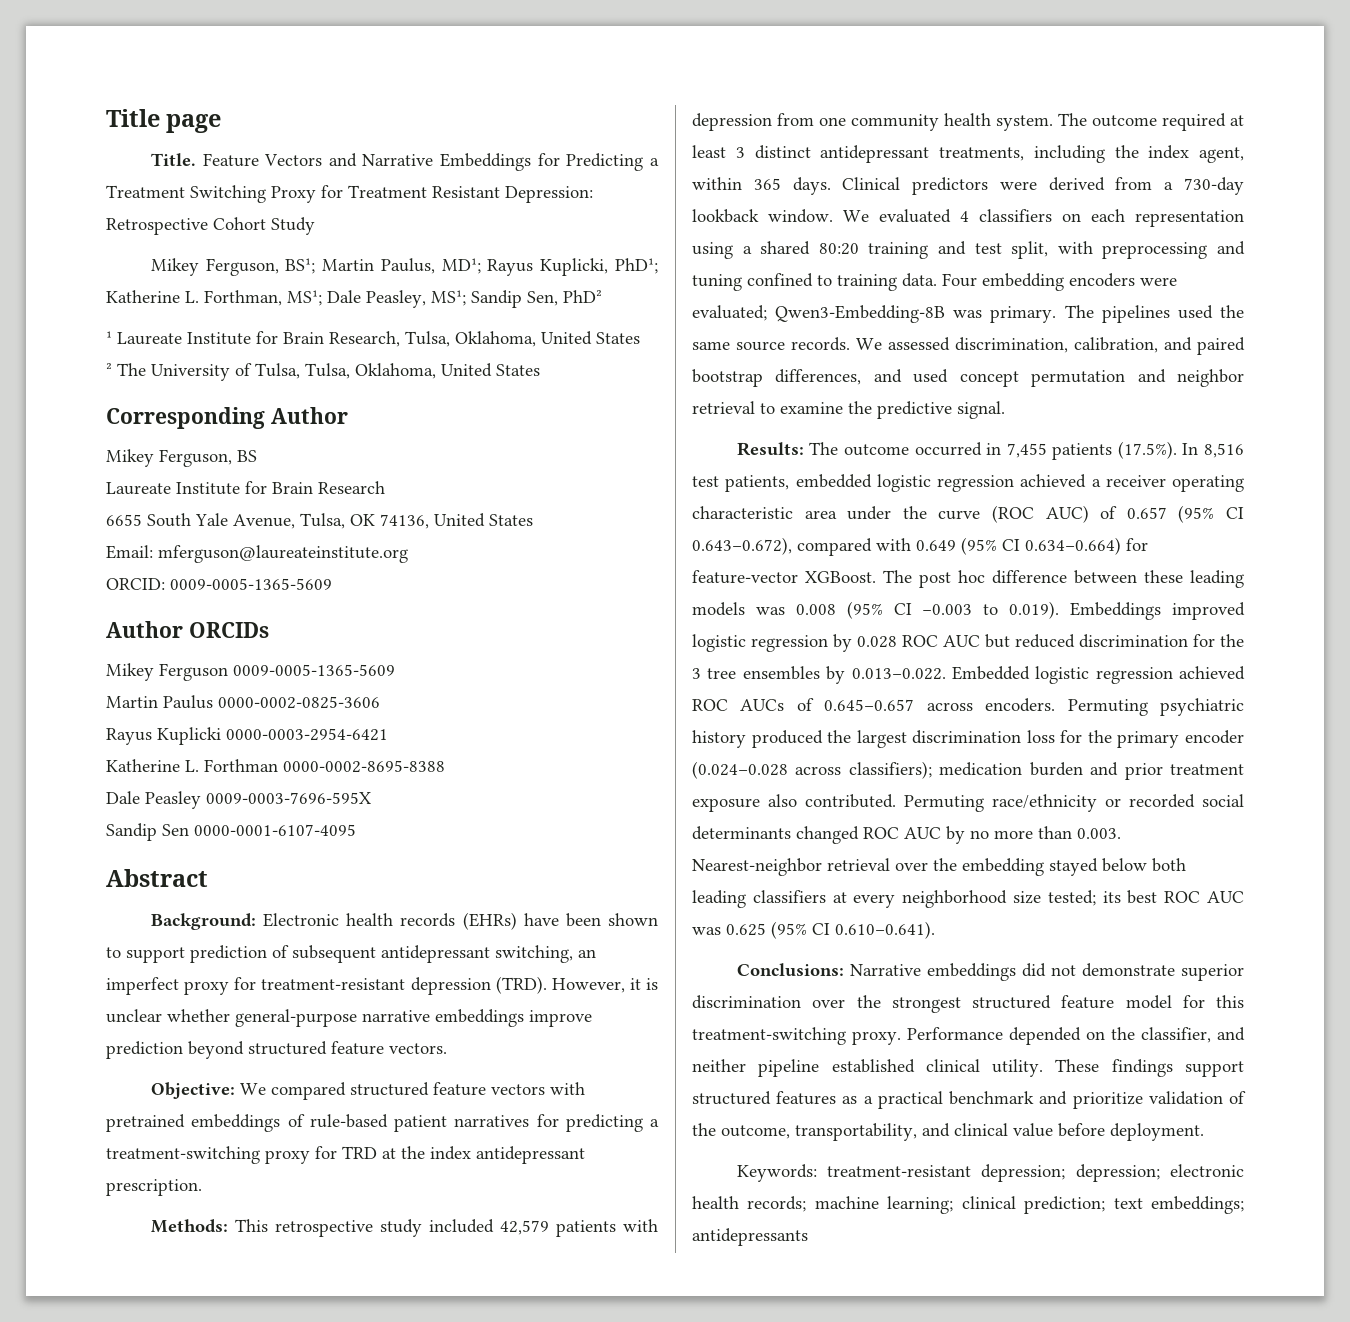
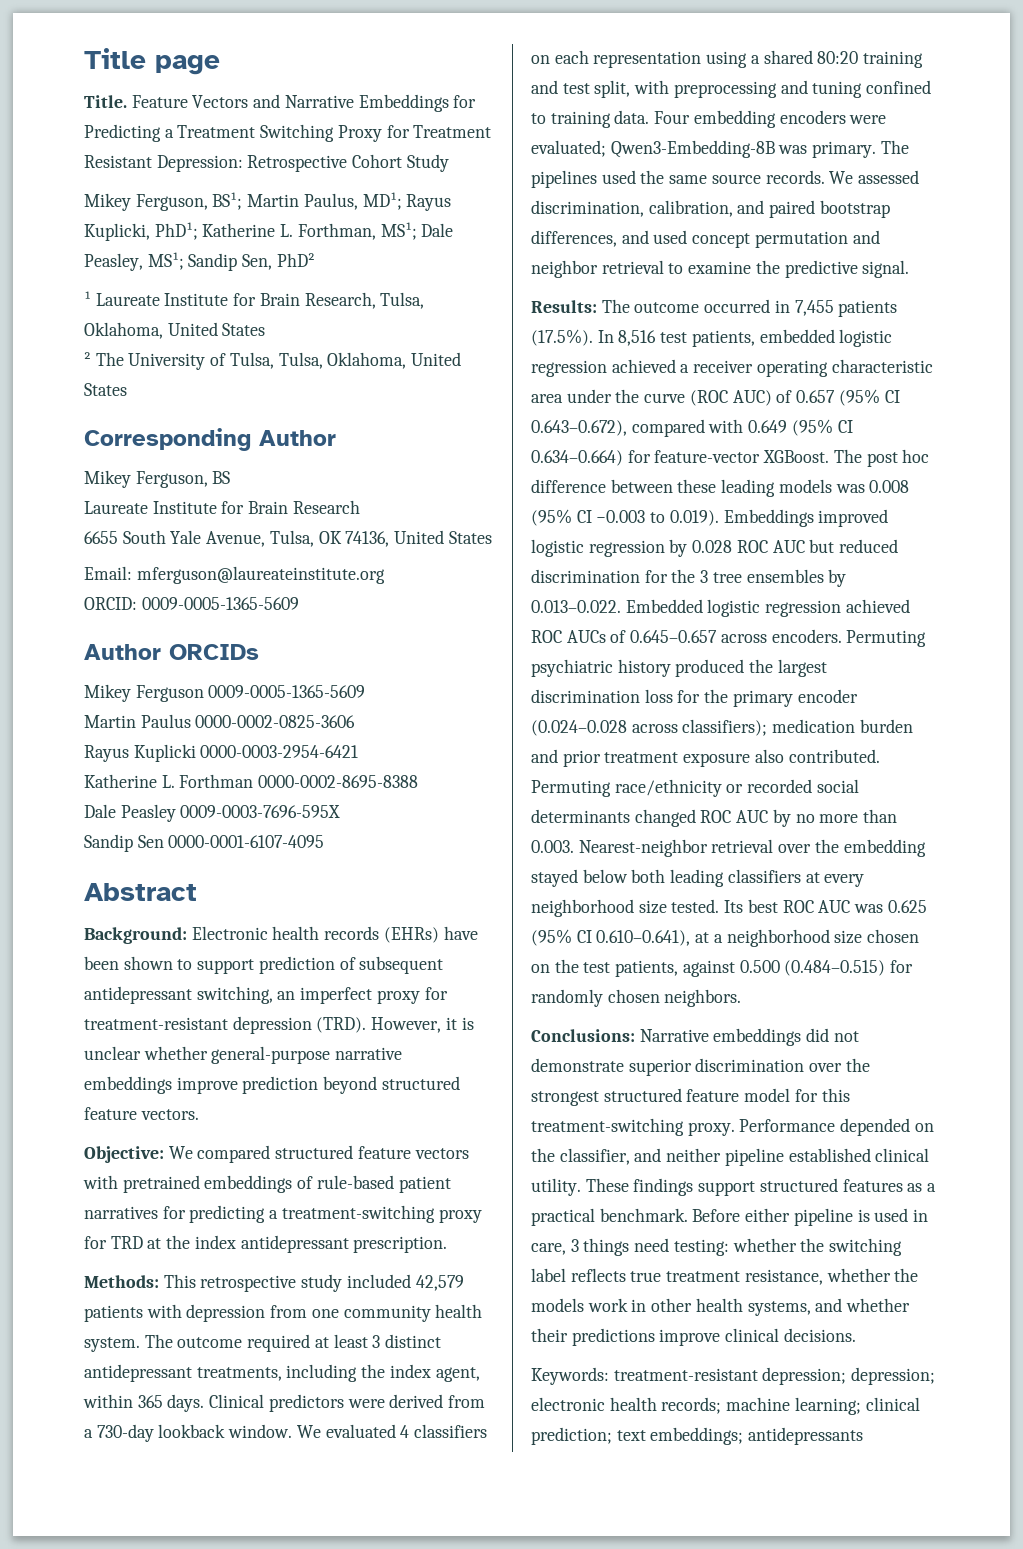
[1047,890,1121,906] tested; its -> [671,899,744,913] tested. Its
[835,921,935,939] 0.610–0.641). -> [596,929,920,947] [531,959,914,977] [531,989,742,1007] 0.610–0.641), at a neighborhood size chosen on the test patients, against 0.500 (0.484–0.515) for randomly chosen neighbors.
[949,1091,1246,1109] [692,1123,1204,1141] benchmark and prioritize validation of the outcome, transportability, and clinical value before deployment. -> [599,1208,929,1226] [531,1238,903,1256] [531,1268,919,1285] [531,1298,911,1316] [531,1328,856,1346] benchmark. Before either pipeline is used in care, 3 things need testing: whether the switching label reflects true treatment resistance, whether the models work in other health systems, and whether their predictions improve clinical decisions.

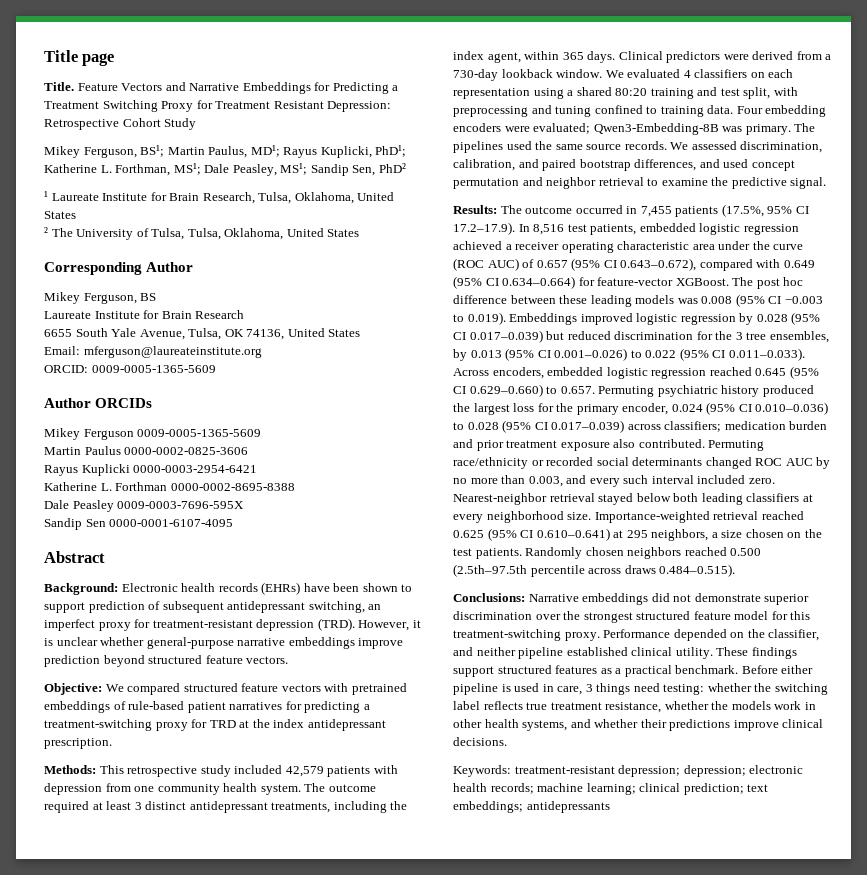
[531,329,593,346] (17.5%). -> [721,204,809,217] [453,222,515,235] (17.5%, 95% CI 17.2–17.9).
[736,540,805,553] ROC AUC -> [791,312,821,325] [453,330,543,343] (95% CI 0.017–0.039)
[746,569,847,587] [531,599,910,617] [531,629,842,643] ensembles by 0.013–0.022. Embedded logistic regression achieved ROC AUCs of 0.645–0.657 across encoders. -> [769,331,829,343] [453,348,805,361] [453,366,819,379] [453,384,595,397] ensembles, by 0.013 (95% CI 0.001–0.026) to 0.022 (95% CI 0.011–0.033). Across encoders, embedded logistic regression reached 0.645 (95% CI 0.629–0.660) to 0.657.
[531,689,640,703] discrimination -> (510, 409) none
[797,689,858,703] [531,719,768,736] encoder (0.024–0.028 across classifiers); -> [622,402,829,415] [453,420,722,433] encoder, 0.024 (95% CI 0.010–0.036) to 0.028 (95% CI 0.017–0.039) across classifiers;
[531,839,926,857] 0.003. Nearest-neighbor retrieval over the embedding -> [528,475,775,487] [453,493,595,505] 0.003, and every such interval included zero. Nearest-neighbor retrieval
[638,899,927,914] [531,929,830,947] size tested. Its best ROC AUC was 0.625 (95% CI 0.610–0.641), at a neighborhood -> [567,511,804,523] [453,528,718,541] size. Importance-weighted retrieval reached 0.625 (95% CI 0.610–0.641) at 295 neighbors, a
[615,960,914,977] [531,989,742,1007] patients, against 0.500 (0.484–0.515) for randomly chosen neighbors. -> [475,547,762,559] [453,564,736,577] patients. Randomly chosen neighbors reached 0.500 (2.5th–97.5th percentile across draws 0.484–0.515).

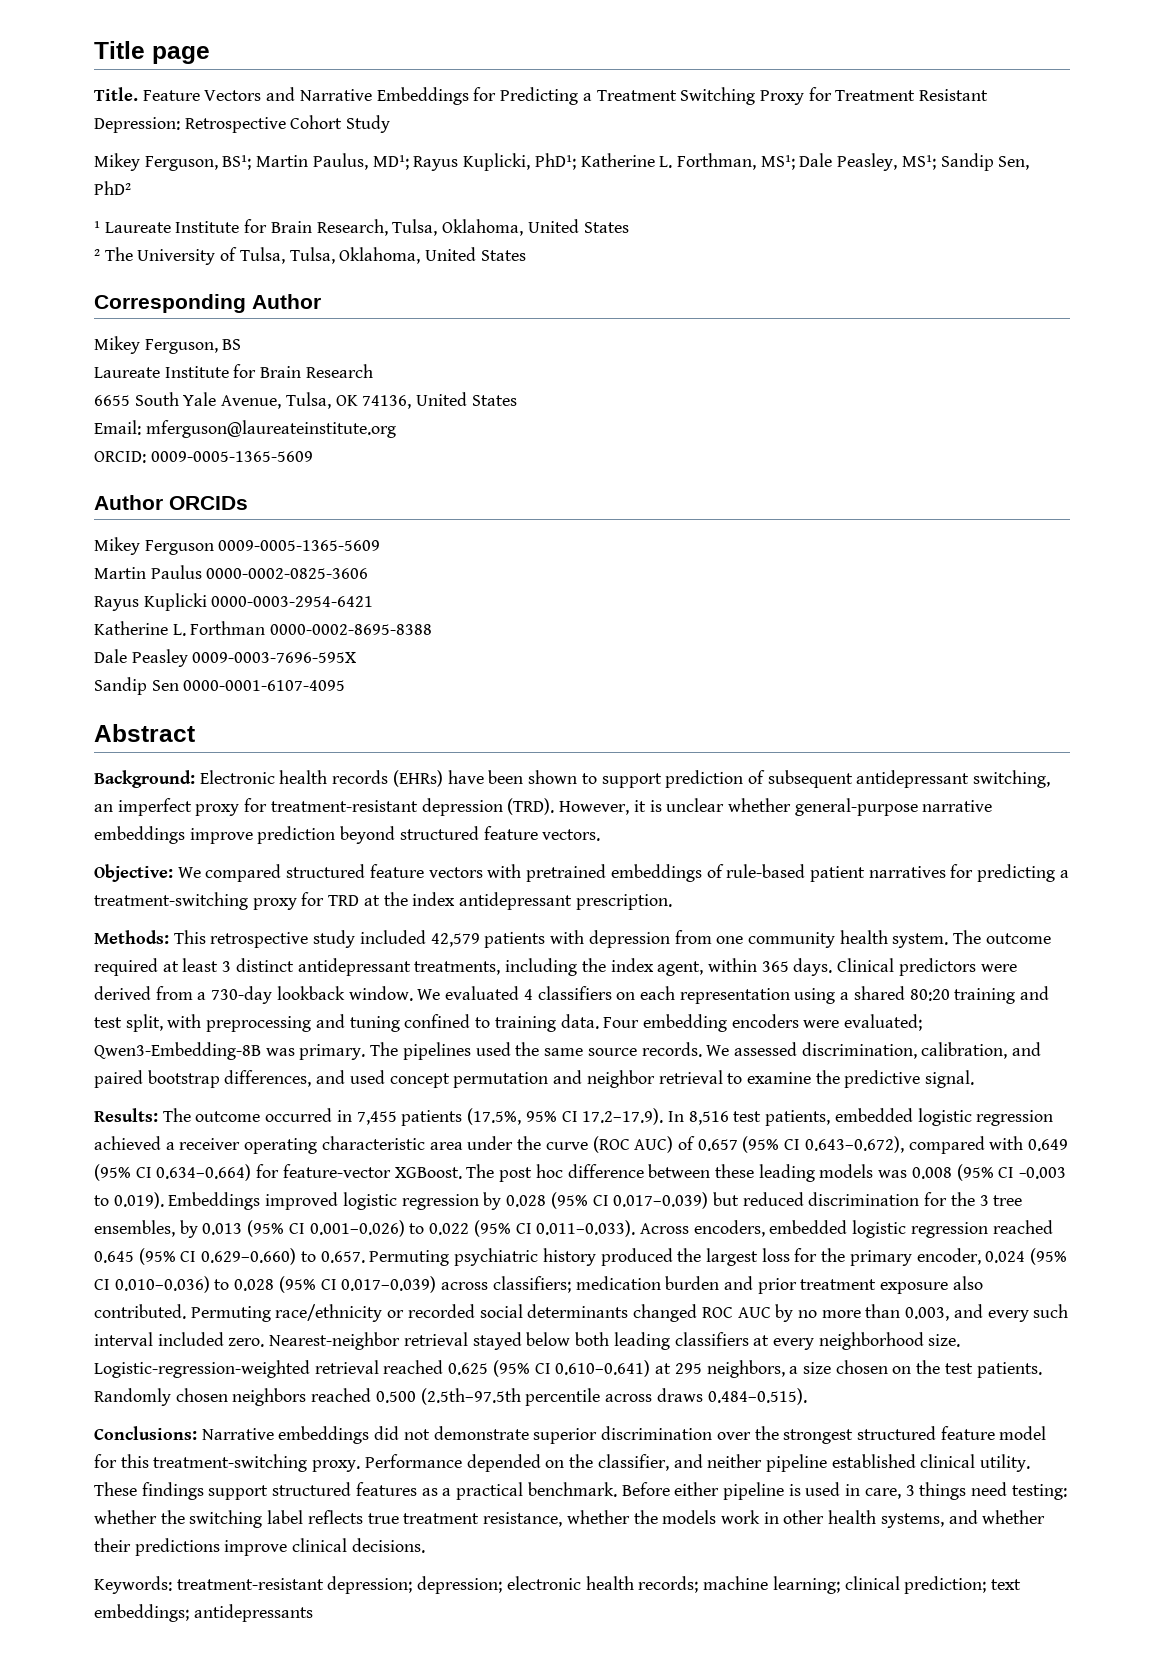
[594,511,710,523] Importance-weighted -> [94,1360,310,1378] Logistic-regression-weighted

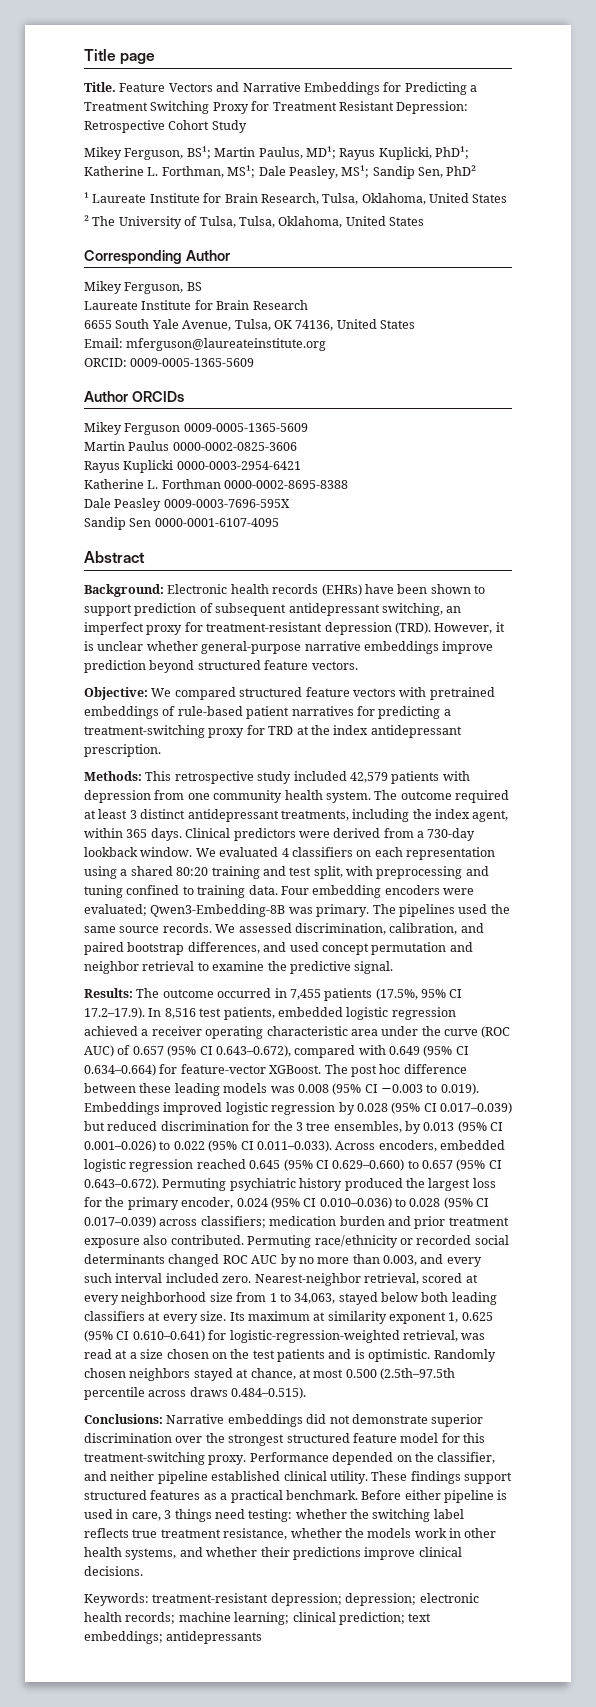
[320,1251,365,1263] 0.657. -> [422,1159,502,1171] [84,1178,159,1190] 0.657 (95% CI 0.643–0.672).
[403,1332,468,1346] retrieval -> [363,1273,478,1285] [84,1292,336,1305] retrieval, scored at every neighborhood size from 1 to 34,063,
[818,1332,961,1350] [94,1360,785,1378] neighborhood size. Logistic-regression-weighted retrieval reached 0.625 (95% CI 0.610–0.641) at 295 neighbors, -> [200,1311,493,1324] [84,1330,486,1343] [84,1349,128,1359] size. Its maximum at similarity exponent 1, 0.625 (95% CI 0.610–0.641) for logistic-regression-weighted retrieval, was read at
[976,1362,1042,1378] [94,1388,372,1406] patients. Randomly chosen neighbors reached -> [277,1349,496,1362] [84,1368,344,1381] patients and is optimistic. Randomly chosen neighbors stayed at chance, at most

